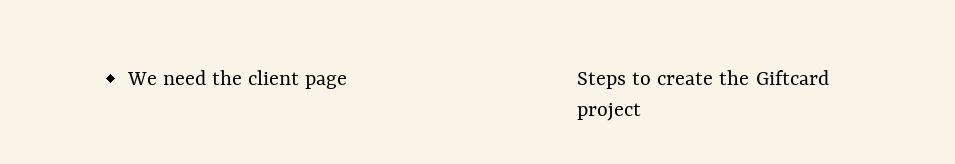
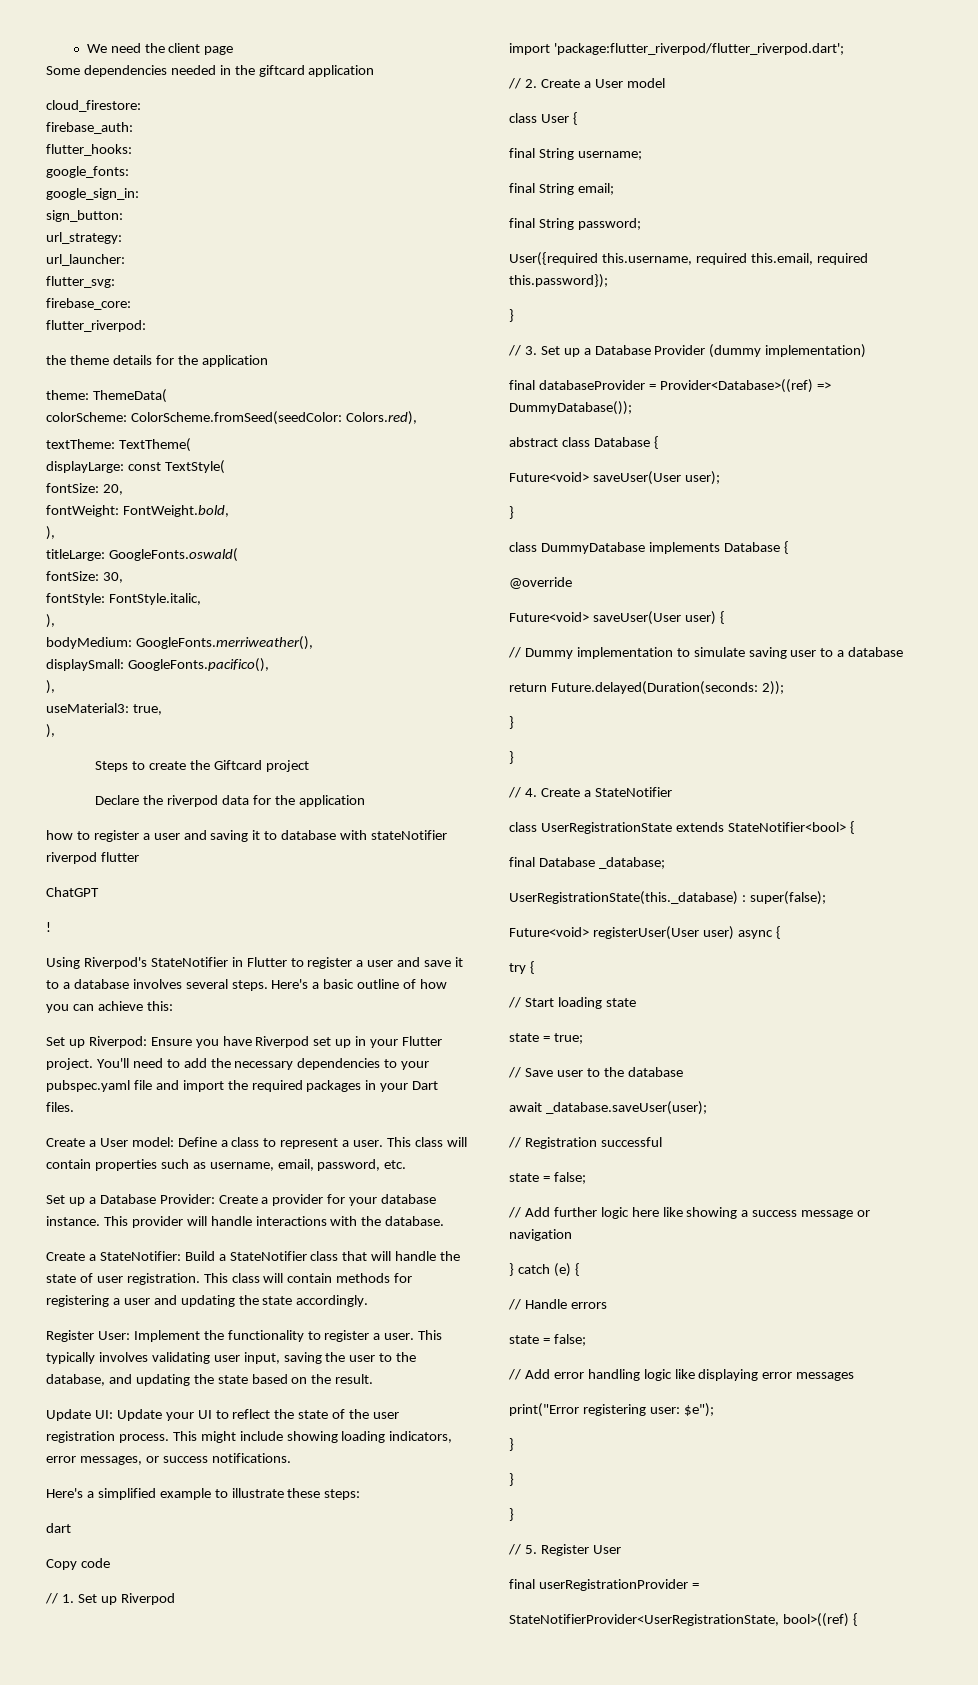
(348, 82) none -> [46,65,375,77] [46,100,141,112] [46,122,133,134] [46,144,132,156] [46,166,129,178] [46,188,139,200] [46,210,123,222] [46,232,122,244] [46,254,125,266] [46,276,115,288] [46,298,131,310] [46,320,146,332] [46,355,268,367] [46,389,167,403] [46,411,417,425] [46,438,191,452] [46,460,225,474] [46,483,123,495] [46,505,229,517] [46,526,55,540] [46,548,238,562] [46,571,123,583] [46,593,201,605] [46,614,55,628] [46,636,313,650] [46,658,269,672] [46,680,55,694] [46,703,162,715] [46,724,55,738] // Some dependencies needed in the giftcard application // cloud_firestore: // firebase_auth: // flutter_hooks: // google_fonts: // google_sign_in: // sign_button: // url_strategy: // url_launcher: // flutter_svg: // firebase_core: // flutter_riverpod: // the theme details for the application // theme: ThemeData( // colorScheme: ColorScheme.fromSeed(seedColor: Colors.red), // textTheme: TextTheme( // displayLarge: const TextStyle( // fontSize: 20, // fontWeight: FontWeight.bold, // ), // titleLarge: GoogleFonts.oswald( // fontSize: 30, // fontStyle: FontStyle.italic, // ), // bodyMedium: GoogleFonts.merriweather(), // displaySmall: GoogleFonts.pacifico(), // ), // useMaterial3: true, // ),
(641, 112) none -> [95,795,365,807] [46,830,448,842] [46,852,139,864] [46,887,99,897] [46,922,51,932] [46,957,464,969] [46,979,448,991] [46,1001,173,1013] [46,1036,443,1048] [46,1058,430,1070] [46,1080,439,1092] [46,1102,74,1112] [46,1137,467,1149] [46,1159,407,1171] [46,1194,437,1206] [46,1216,445,1228] [46,1251,461,1261] [46,1273,413,1285] [46,1295,369,1307] [46,1330,443,1342] [46,1352,417,1364] [46,1374,374,1386] [46,1409,400,1421] [46,1431,453,1443] [46,1453,291,1465] [46,1488,361,1500] [46,1523,71,1533] [46,1558,110,1570] [45,1593,175,1605] [509,43,844,55] [508,78,665,89] [509,112,578,125] [509,148,642,160] [509,183,614,195] [509,218,641,230] [509,252,868,266] [509,274,608,288] [509,309,514,322] [508,344,867,358] [509,379,831,393] [509,401,632,415] [509,436,659,449] [509,471,720,485] [509,506,514,519] [509,541,789,554] [509,577,572,589] [509,611,725,625] [508,647,904,659] [509,681,784,695] [509,716,514,729] [509,751,514,764] [508,787,672,798] [509,821,855,834] [509,857,665,869] [509,891,826,905] [509,926,781,940] [509,961,535,974] [508,997,636,1009] [509,1033,583,1044] [508,1067,683,1078] [509,1101,707,1115] [508,1137,662,1149] [509,1172,586,1184] [508,1207,871,1219] [509,1229,572,1241] [509,1263,580,1277] [508,1299,607,1310] [509,1334,586,1346] [508,1369,855,1381] [509,1403,714,1417] [509,1438,514,1451] [509,1473,514,1486] [509,1508,514,1521] [508,1544,621,1556] [509,1579,699,1591] [509,1613,858,1627] // Declare the riverpod data for the application // how to register a user and saving it to database with stateNotifier riverpod flutter // ChatGPT // ! // Using Riverpod's StateNotifier in Flutter to register a user and save it to a database involves several steps. Here's a basic outline of how you can achieve this: // Set up Riverpod: Ensure you have Riverpod set up in your Flutter project. You'll need to add the necessary dependencies to your pubspec.yaml file and import the required packages in your Dart files. // Create a User model: Define a class to represent a user. This class will contain properties such as username, email, password, etc. // Set up a Database Provider: Create a provider for your database instance. This provider will handle interactions with the database. // Create a StateNotifier: Build a StateNotifier class that will handle the state of user registration. This class will contain methods for registering a user and updating the state accordingly. // Register User: Implement the functionality to register a user. This typically involves validating user input, saving the user to the database, and updating the state based on the result. // Update UI: Update your UI to reflect the state of the user registration process. This might include showing loading indicators, error messages, or success notifications. // Here's a simplified example to illustrate these steps: // dart // Copy code // // 1. Set up Riverpod // import 'package:flutter_riverpod/flutter_riverpod.dart'; // // 2. Create a User model // class User { // final String username; // final String email; // final String password; // User({required this.username, required this.email, required this.password}); // } // // 3. Set up a Database Provider (dummy implementation) // final databaseProvider = Provider<Database>((ref) => DummyDatabase()); // abstract class Database { // Future<void> saveUser(User user); // } // class DummyDatabase implements Database { // @override // Future<void> saveUser(User user) { // // Dummy implementation to simulate saving user to a database // return Future.delayed(Duration(seconds: 2)); // } // } // // 4. Create a StateNotifier // class UserRegistrationState extends StateNotifier<bool> { // final Database _database; // UserRegistrationState(this._database) : super(false); // Future<void> registerUser(User user) async { // try { // // Start loading state // state = true; // // Save user to the database // await _database.saveUser(user); // // Registration successful // state = false; // // Add further logic here like showing a success message or navigation // } catch (e) { // // Handle errors // state = false; // // Add error handling logic like displaying error messages // print("Error registering user: $e"); // } // } // } // // 5. Register User // final userRegistrationProvider = // StateNotifierProvider<UserRegistrationState, bool>((ref) {

